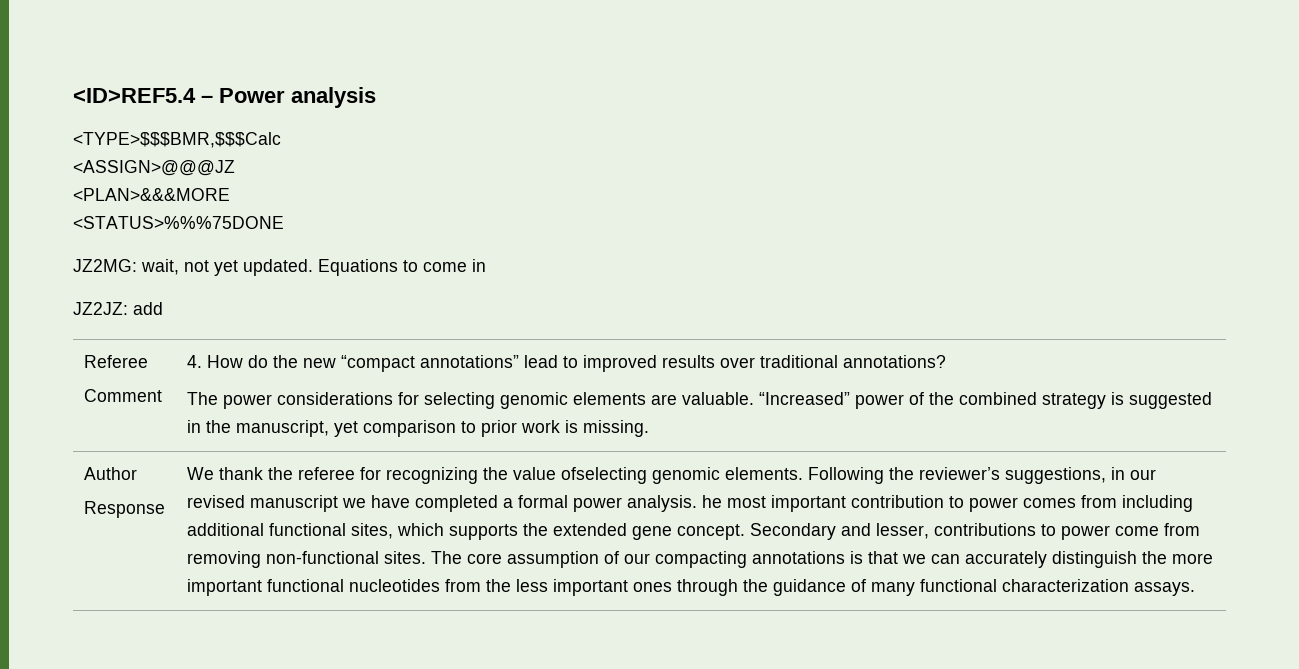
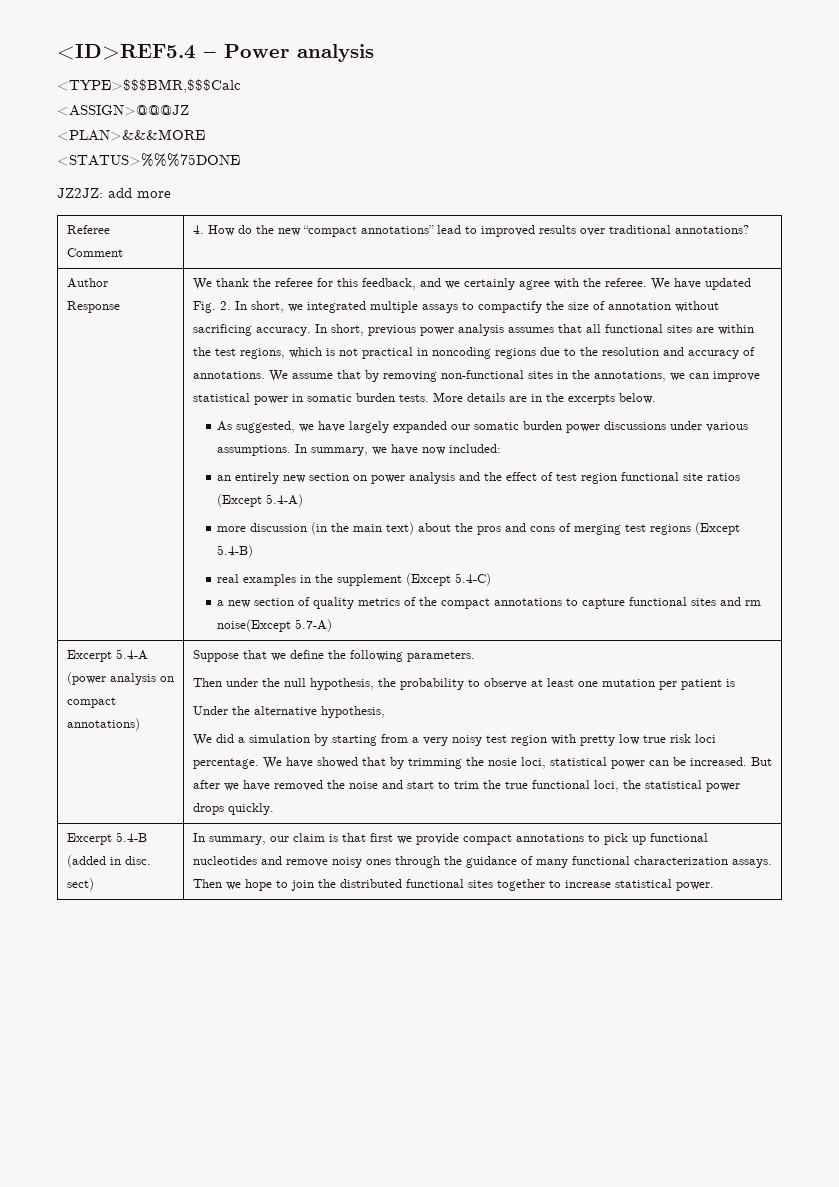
[73,259,486,276] // JZ2MG: wait, not yet updated. Equations to come in -> (240, 160) none
(163, 308) none -> [137,191,171,198] more
[186,392,1212,409] [186,420,649,437] // The power considerations for selecting genomic elements are valuable. “Increased” power of the combined strategy is suggested in the manuscript, yet comparison to prior work is missing. -> (749, 229) none
[385,467,1156,484] [186,495,1193,512] [186,523,1200,540] [186,551,1213,568] [186,579,628,596] recognizing the value ofselecting genomic elements. Following the reviewer’s suggestions, in our revised manuscript we have completed a formal power analysis. he most important contribution to power comes from including additional functional sites, which supports the extended gene concept. Secondary and lesser, contributions to power come from removing non-functional sites. The core assumption of our compacting annotations is that we can accurately distinguish the more important functional nucleotides from the less important -> [336,278,751,290] [192,301,719,313] [192,324,754,336] [192,347,755,359] [192,370,760,382] [192,392,656,405] [217,421,749,433] [217,444,502,456] [217,472,741,484] [217,494,304,507] [217,522,741,535] [217,545,254,558] [217,573,492,586] [217,597,762,609] [217,619,333,632] [66,649,148,662] [66,672,174,685] [66,697,116,708] [66,718,140,731] [192,650,475,662] [192,678,735,690] [192,706,385,718] [192,734,716,746] [192,757,772,769] [192,780,740,792] [192,803,274,815] [66,832,147,845] [66,855,151,868] [66,878,94,891] [192,833,708,845] [192,856,362,868] this feedback, and we certainly agree with the referee. We have updated Fig. 2. In short, we integrated multiple assays to compactify the size of annotation without sacrificing accuracy. In short, previous power analysis assumes that all functional sites are within the test regions, which is not practical in noncoding regions due to the resolution and accuracy of annotations. We assume that by removing non-functional sites in the annotations, we can improve statistical power in somatic burden tests. More details are in the excerpts below. // As suggested, we have largely expanded our somatic burden power discussions under various assumptions. In summary, we have now included: // an entirely new section on power analysis and the effect of test region functional site ratios (Except 5.4-A) // more discussion (in the main text) about the pros and cons of merging test regions (Except 5.4-B) // real examples in the supplement (Except 5.4-C) // a new section of quality metrics of the compact annotations to capture functional sites and rm noise(Except 5.7-A) // Excerpt 5.4-A (power analysis on compact annotations) | Suppose that we define the following parameters. // Then under the null hypothesis, the probability to observe at least one mutation per patient is // Under the alternative hypothesis, // We did a simulation by starting from a very noisy test region with pretty low true risk loci percentage. We have showed that by trimming the nosie loci, statistical power can be increased. But after we have removed the noise and start to trim the true functional loci, the statistical power drops quickly. // Excerpt 5.4-B (added in disc. sect) | In summary, our claim is that first we provide compact annotations to pick up functional nucleotides and remove noisy
(1195, 589) none -> [192,879,714,891] Then we hope to join the distributed functional sites together to increase statistical power.

